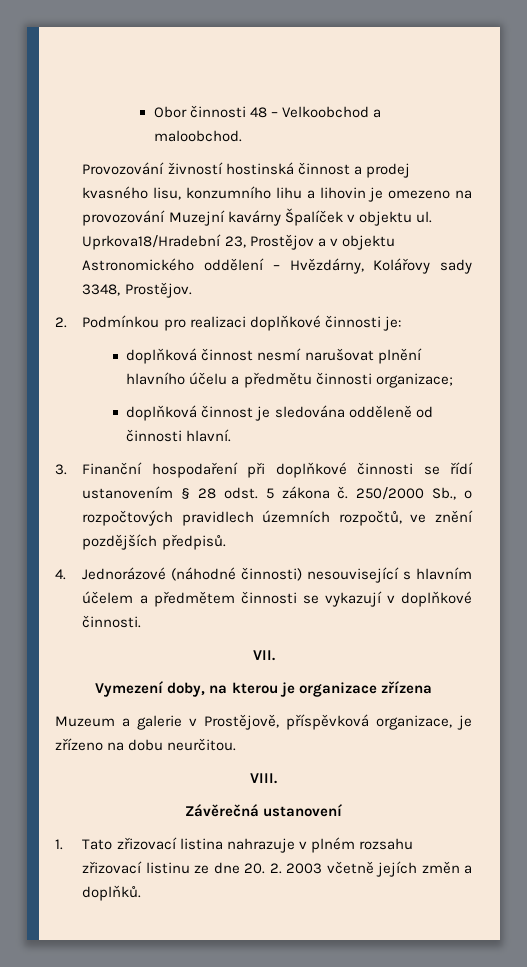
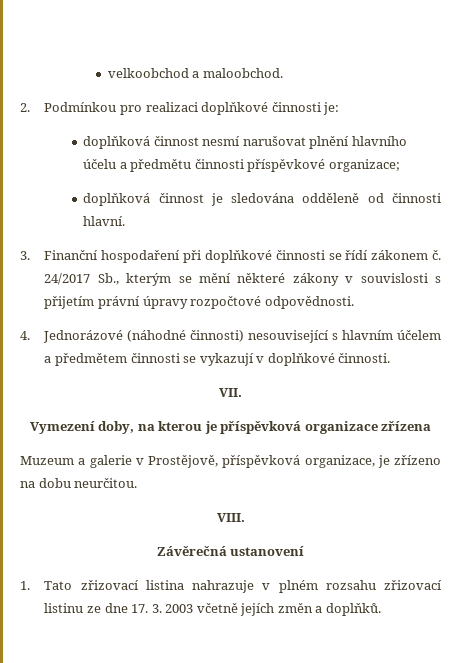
[153,105,382,118] [153,130,242,142] [82,162,410,178] [82,186,472,202] [82,208,432,226] [82,234,395,250] [82,258,472,274] [82,282,192,298] Obor činnosti 48 – Velkoobchod a maloobchod. // Provozování živností hostinská činnost a prodej kvasného lisu, konzumního lihu a lihovin je omezeno na provozování Muzejní kavárny Špalíček v objektu ul. Uprkova18/Hradební 23, Prostějov a v objektu Astronomického oddělení – Hvězdárny, Kolářovy sady 3348, Prostějov. -> [107,68,283,78] velkoobchod a maloobchod.
(372, 378) none -> [247,159,326,172] příspěvkové
[82,486,472,500] [82,510,473,526] [82,534,226,550] ustanovením § 28 odst. 5 zákona č. 250/2000 Sb., o rozpočtových pravidlech územních rozpočtů, ve znění pozdějších předpisů. -> [371,250,442,260] [44,273,441,286] [44,296,354,309] zákonem č. 24/2017 Sb., kterým se mění některé zákony v souvislosti s přijetím právní úpravy rozpočtové odpovědnosti.
(295, 689) none -> [220,421,302,434] příspěvková
[244,863,282,874] 20. 2. -> [131,604,162,613] 17. 3.

